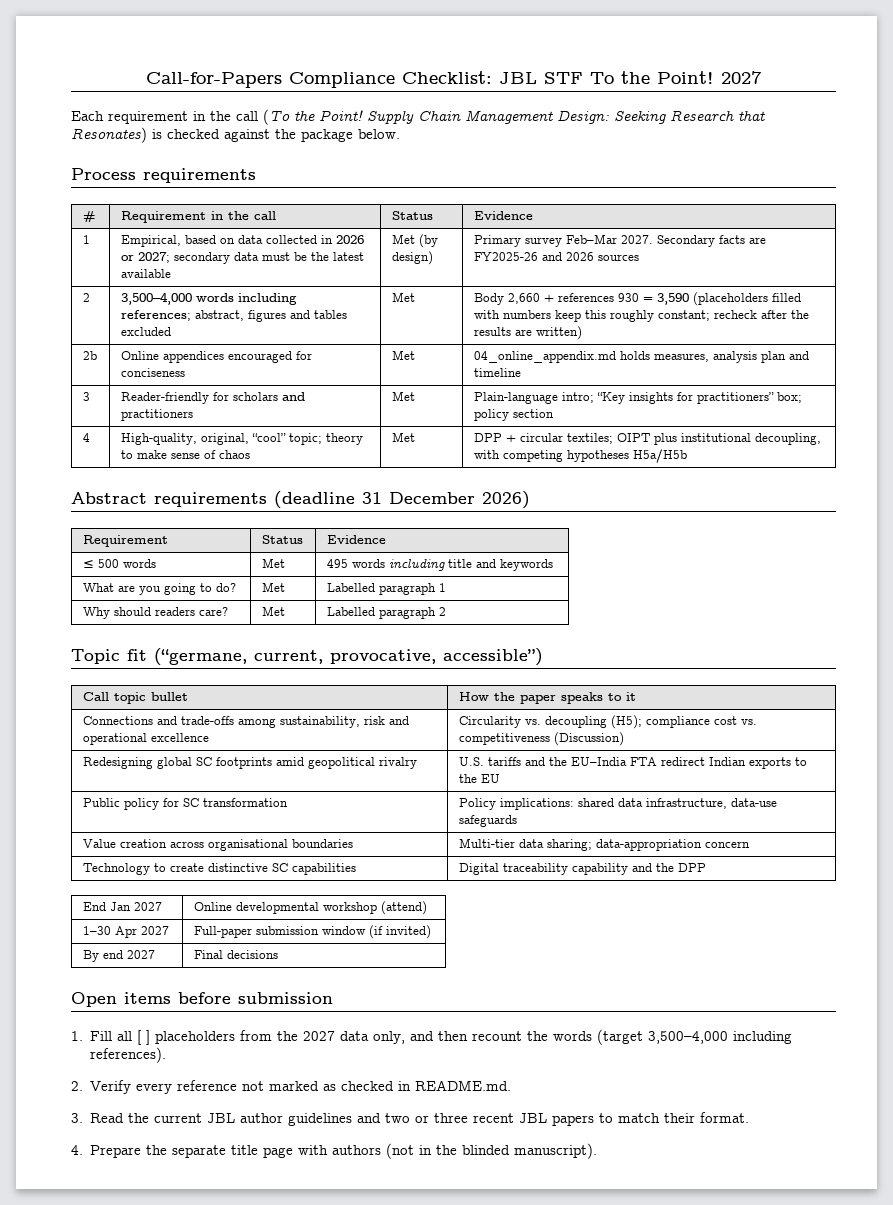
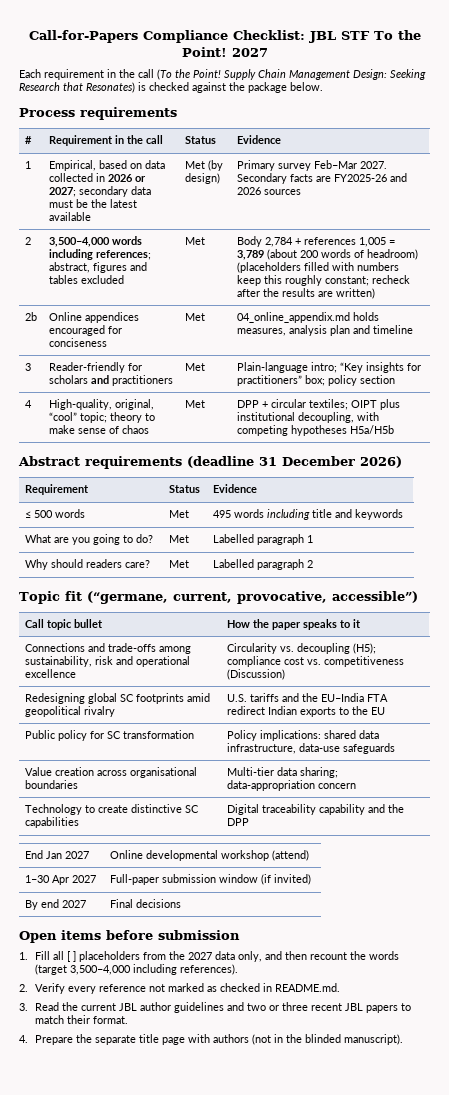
[507,293,540,304] 2,660 -> [264,237,293,247] 2,784
[617,293,689,305] 930 = 3,590 -> [358,237,395,247] [236,249,418,260] 1,005 = 3,789 (about 200 words of headroom)

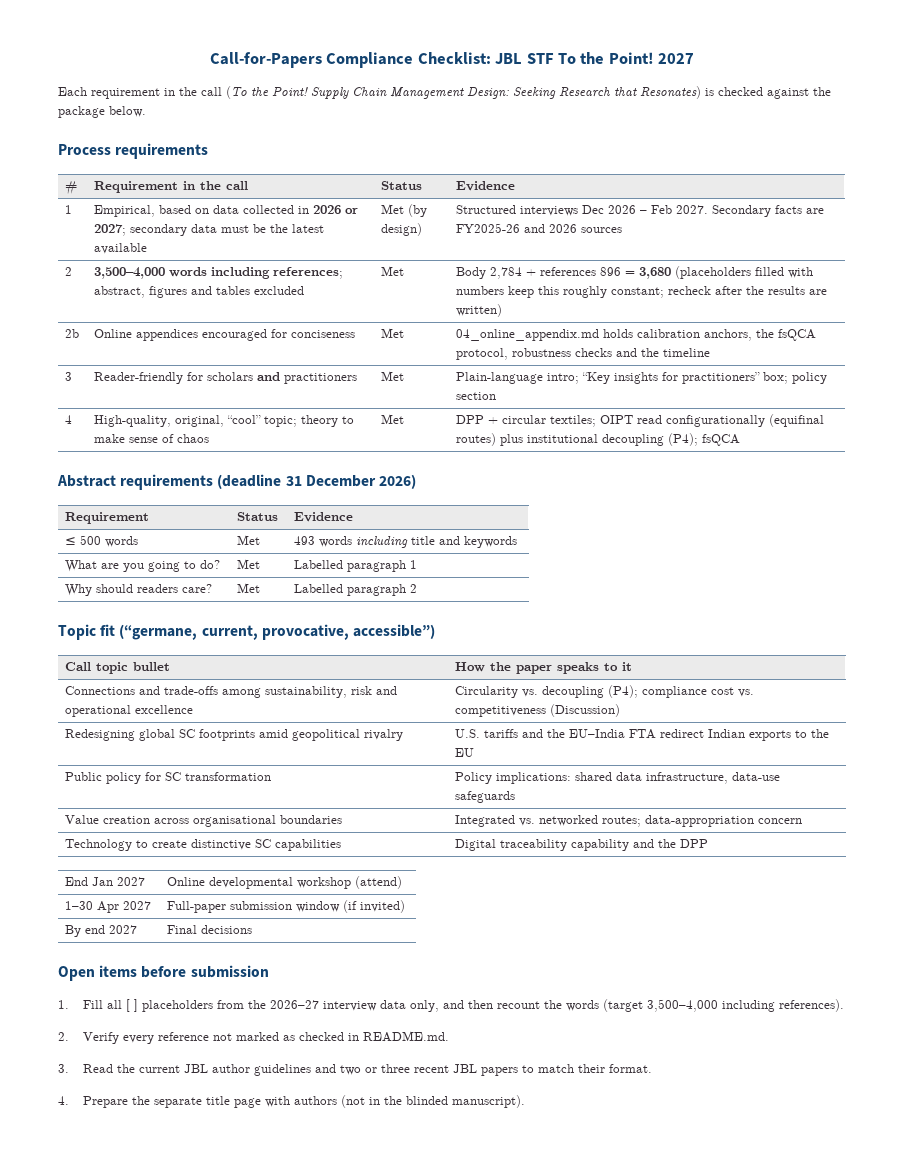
[236,160,357,171] Primary survey Feb–Mar -> [456,205,673,216] Structured interviews Dec 2026 – Feb
[358,237,395,247] [236,249,418,260] 1,005 = 3,789 (about 200 words of headroom) -> [600,267,672,279] 896 = 3,680
[236,325,370,336] measures, analysis plan and -> [637,329,817,341] [456,348,660,360] calibration anchors, the fsQCA protocol, robustness checks and the
[379,399,400,410] [236,412,379,423] [236,425,394,436] plus institutional decoupling, with competing hypotheses H5a/H5b -> [637,414,825,427] [456,433,741,446] read configurationally (equifinal routes) plus institutional decoupling (P4); fsQCA
[212,510,231,518] 495 -> [294,536,316,545] 493
[352,643,376,654] (H5); -> [608,685,639,698] (P4);
[226,767,338,778] Multi-tier data sharing; -> [455,815,642,827] Integrated vs. networked routes;
[187,952,212,960] 2027 -> [270,1000,378,1011] 2026–27 interview

